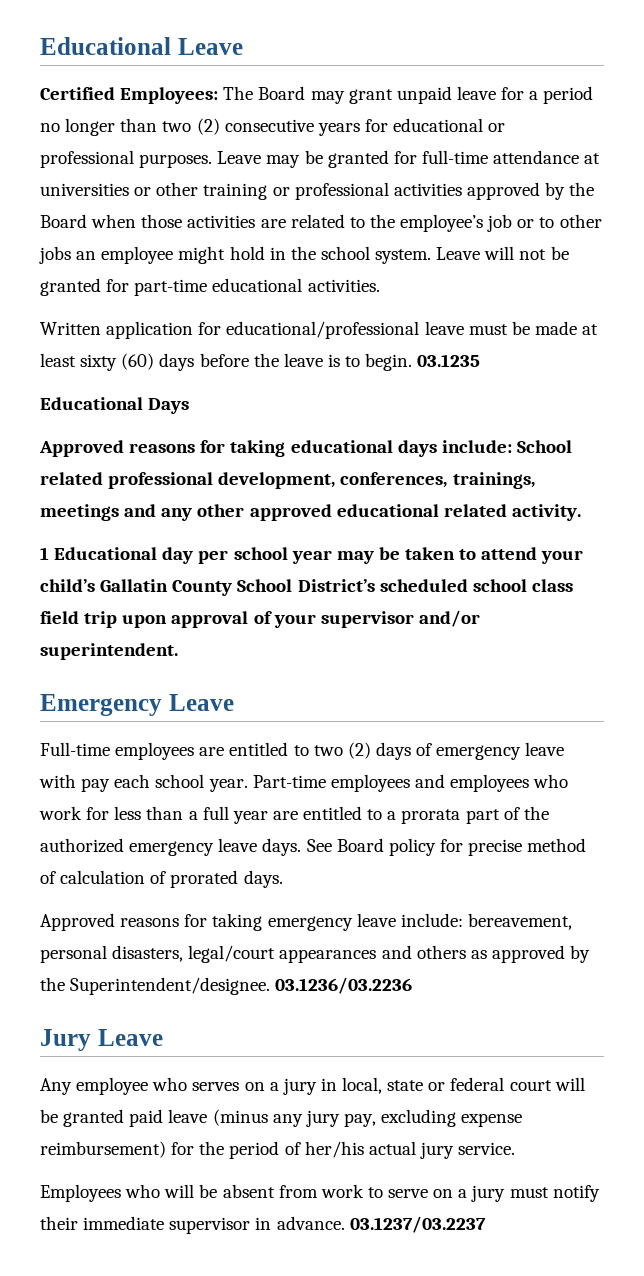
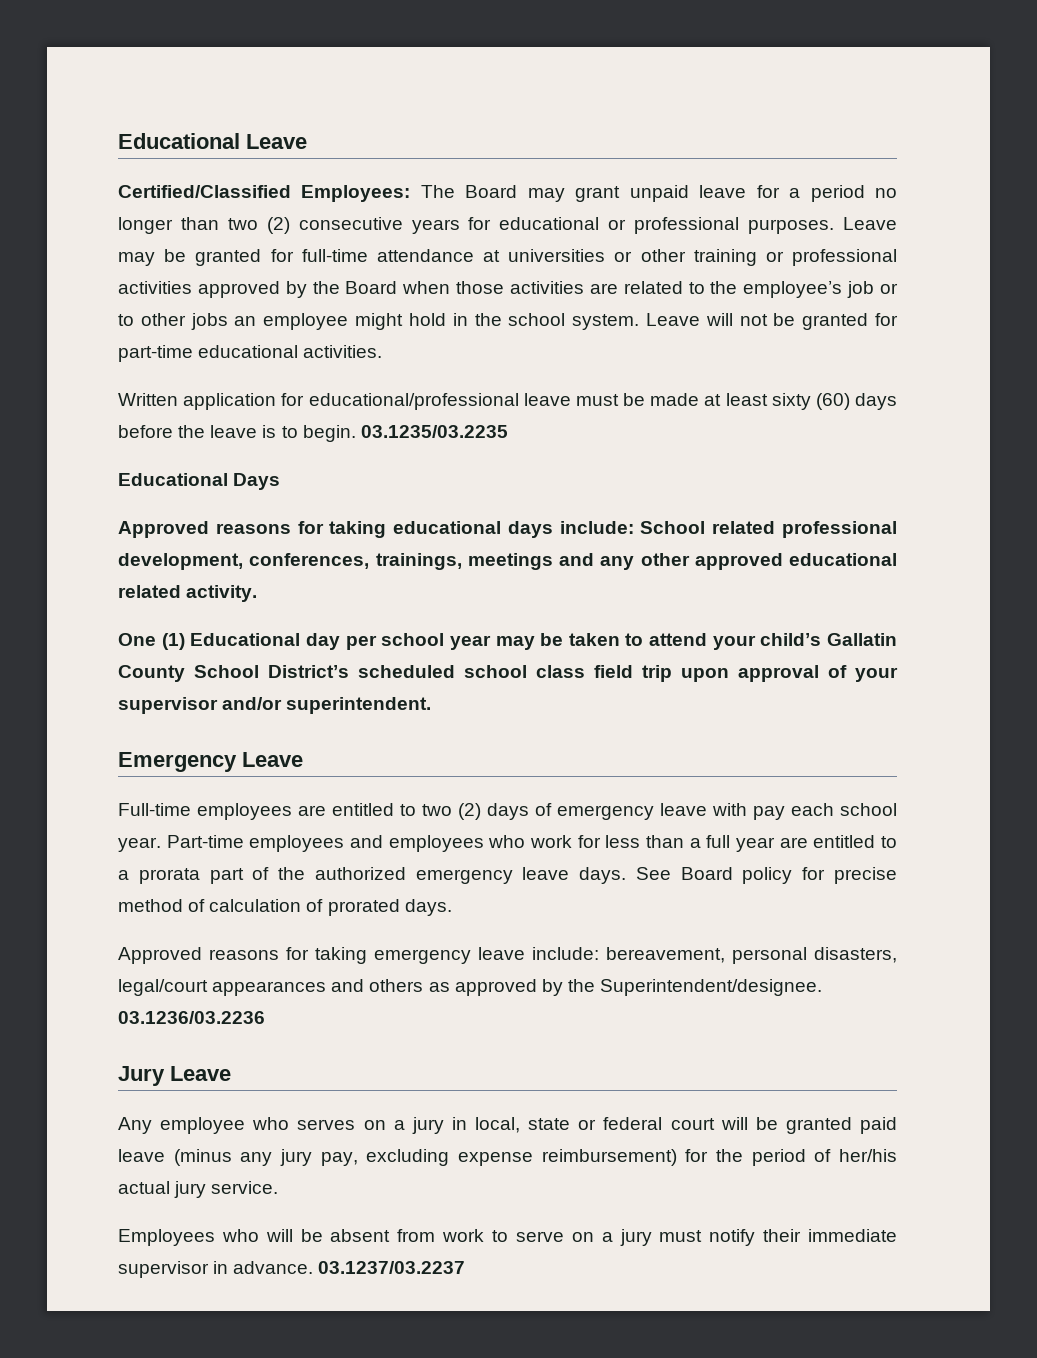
[40,87,115,100] Certified -> [118,185,291,198] Certified/Classified
[417,354,481,367] 03.1235 -> [360,425,508,438] 03.1235/03.2235
[40,547,49,560] 1 -> [118,633,185,650] One (1)

